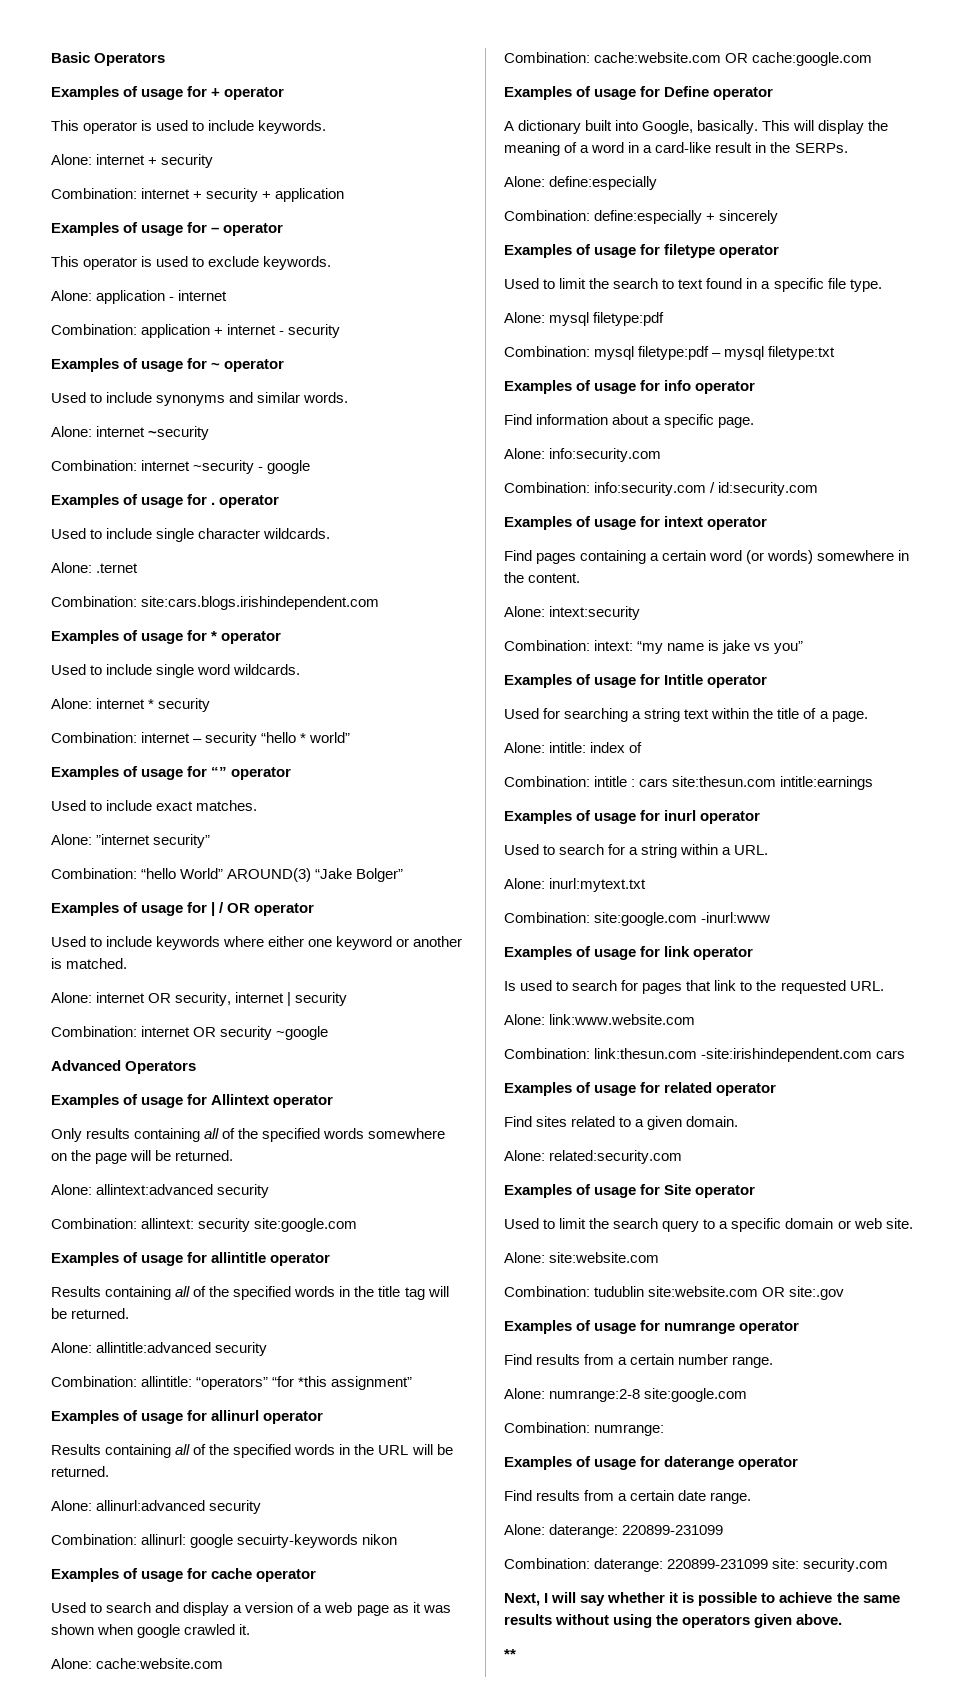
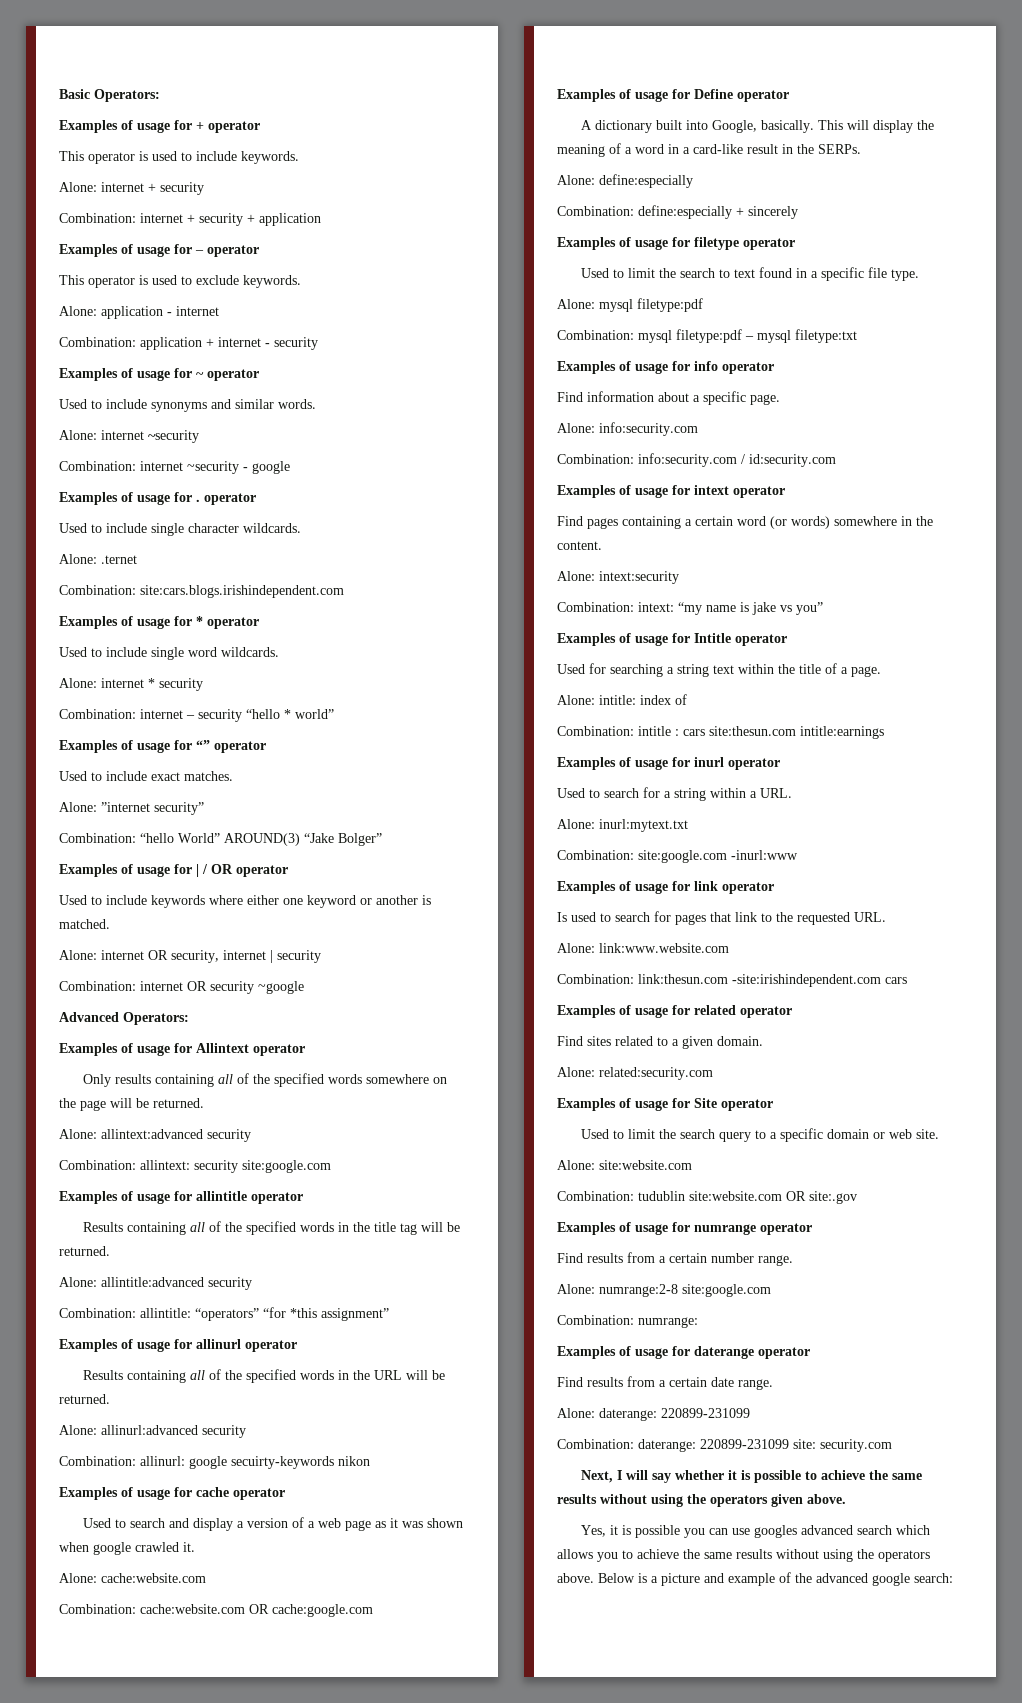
[94,53,166,66] Operators -> [94,89,160,102] Operators:
[125,1061,197,1074] Operators -> [123,1012,189,1025] Operators:
[504,1649,516,1659] ** -> [580,1525,930,1538] [557,1549,930,1562] [557,1572,953,1586] Yes, it is possible you can use googles advanced search which allows you to achieve the same results without using the operators above. Below is a picture and example of the advanced google search:

